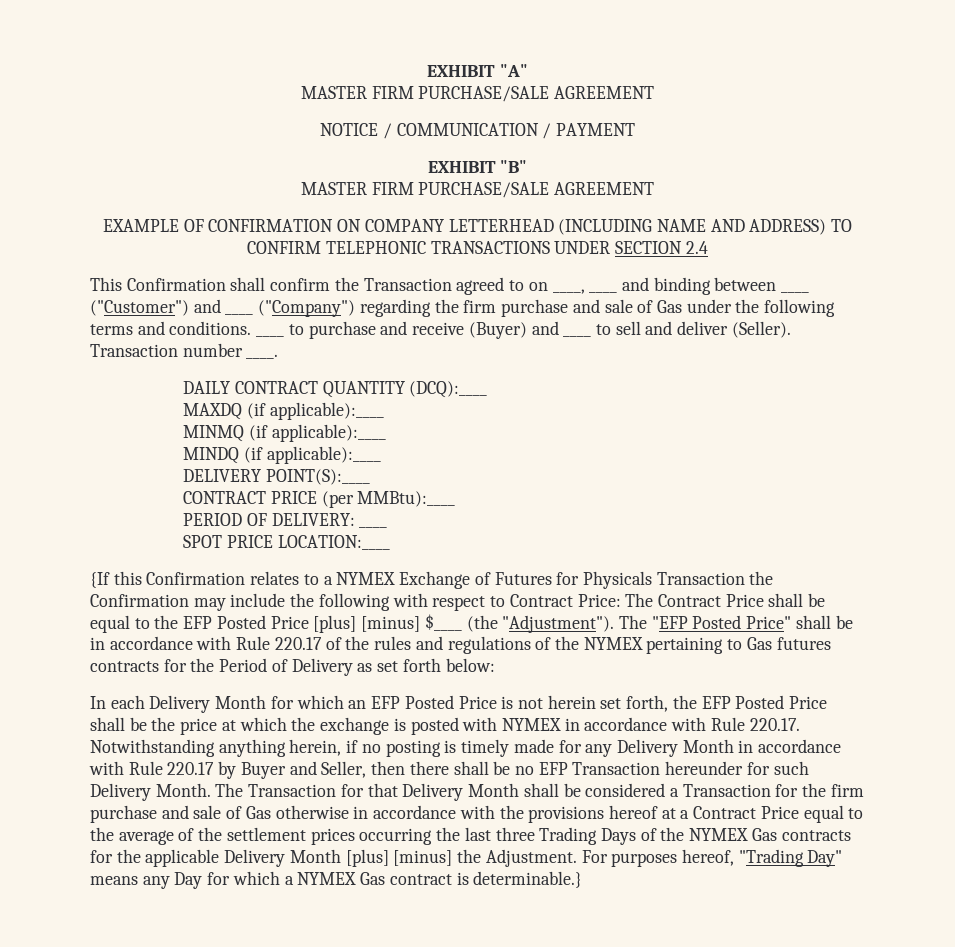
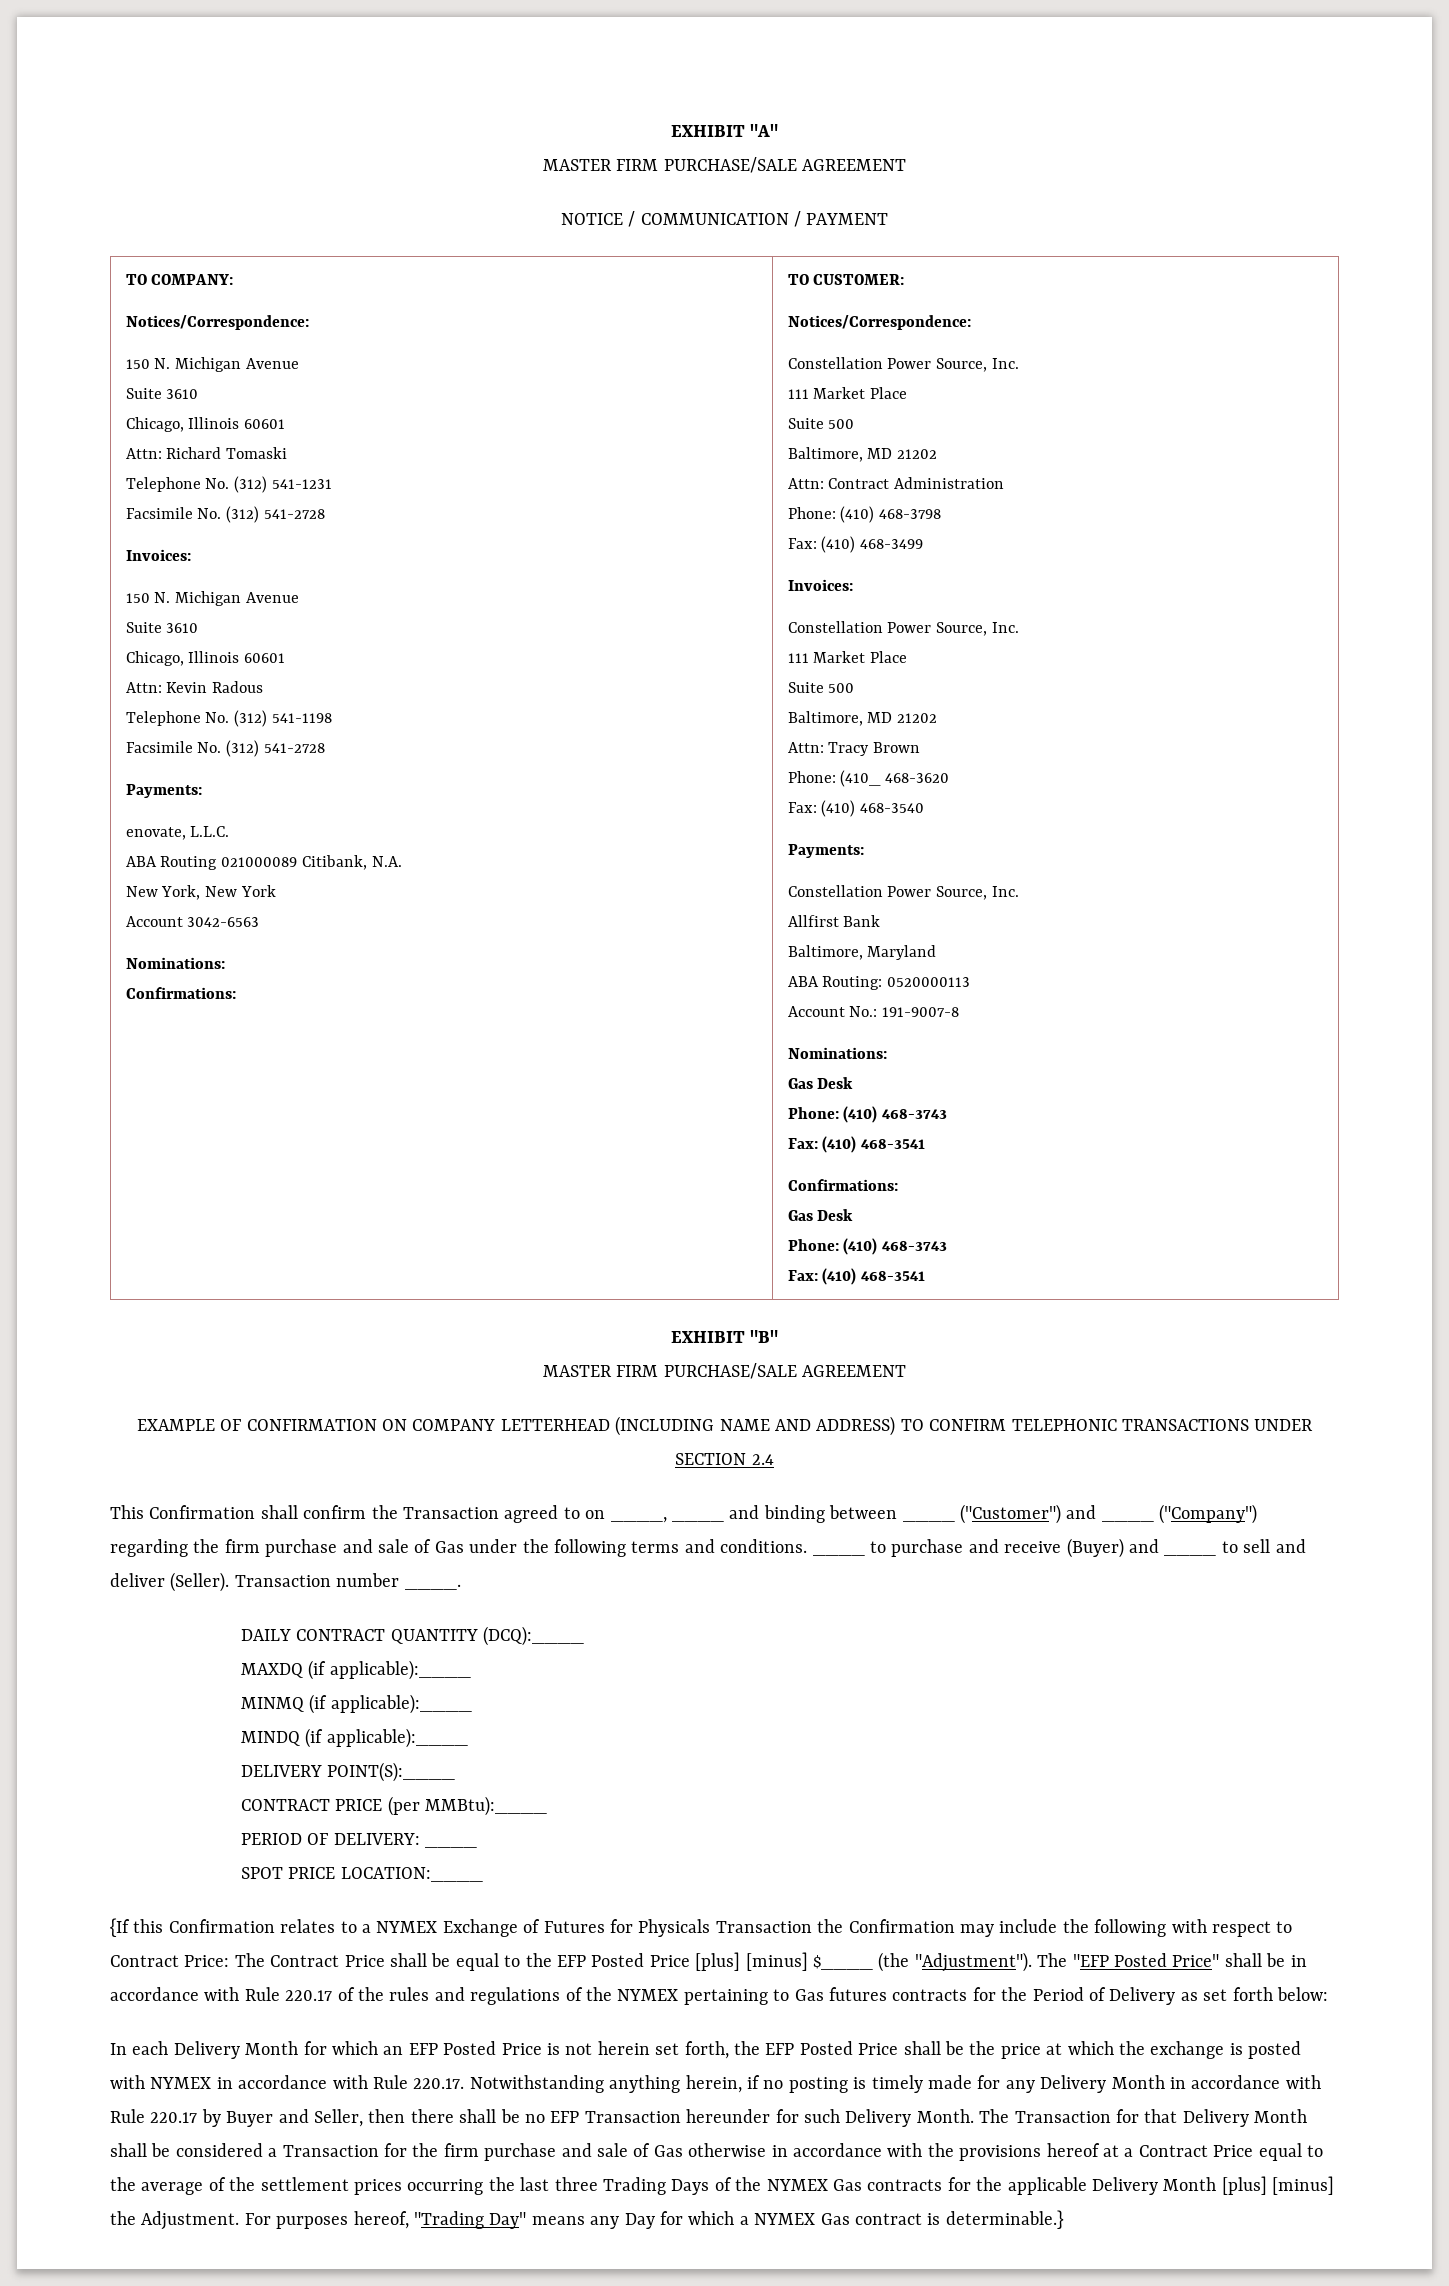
(635, 129) none -> [125,274,234,285] [125,315,309,330] [125,357,300,372] [125,388,199,399] [125,417,286,432] [125,447,288,459] [125,476,333,493] [125,506,326,523] [125,549,191,561] [125,591,300,606] [125,622,199,633] [125,651,286,666] [125,681,264,693] [125,710,333,727] [125,740,326,757] [125,784,202,798] [125,826,230,840] [125,855,403,870] [125,885,277,900] [125,916,260,927] [125,957,225,969] [125,987,236,999] [787,274,905,285] [787,315,971,330] [787,357,1020,372] [787,387,908,399] [787,418,855,429] [787,447,938,462] [787,477,1005,489] [787,506,942,523] [787,536,924,553] [787,579,853,591] [787,621,1020,636] [787,651,908,663] [787,682,855,693] [787,711,938,726] [787,742,921,756] [787,770,950,787] [787,800,925,817] [787,844,864,858] [787,885,1020,900] [787,915,881,927] [787,945,937,960] [787,976,971,990] [787,1006,960,1017] [787,1047,887,1059] [787,1077,854,1089] [787,1106,948,1123] [787,1136,926,1153] [787,1179,898,1191] [787,1209,854,1221] [787,1238,948,1255] [787,1268,926,1285] // TO COMPANY: // Notices/Correspondence: // 150 N. Michigan Avenue // Suite 3610 // Chicago, Illinois 60601 // Attn: Richard Tomaski // Telephone No. (312) 541-1231 // Facsimile No. (312) 541-2728 // Invoices: // 150 N. Michigan Avenue // Suite 3610 // Chicago, Illinois 60601 // Attn: Kevin Radous // Telephone No. (312) 541-1198 // Facsimile No. (312) 541-2728 // Payments: // enovate, L.L.C. // ABA Routing 021000089 Citibank, N.A. // New York, New York // Account 3042-6563 // Nominations: // Confirmations: | TO CUSTOMER: // Notices/Correspondence: // Constellation Power Source, Inc. // 111 Market Place // Suite 500 // Baltimore, MD 21202 // Attn: Contract Administration // Phone: (410) 468-3798 // Fax: (410) 468-3499 // Invoices: // Constellation Power Source, Inc. // 111 Market Place // Suite 500 // Baltimore, MD 21202 // Attn: Tracy Brown // Phone: (410_ 468-3620 // Fax: (410) 468-3540 // Payments: // Constellation Power Source, Inc. // Allfirst Bank // Baltimore, Maryland // ABA Routing: 0520000113 // Account No.: 191-9007-8 // Nominations: // Gas Desk // Phone: (410) 468-3743 // Fax: (410) 468-3541 // Confirmations: // Gas Desk // Phone: (410) 468-3743 // Fax: (410) 468-3541

